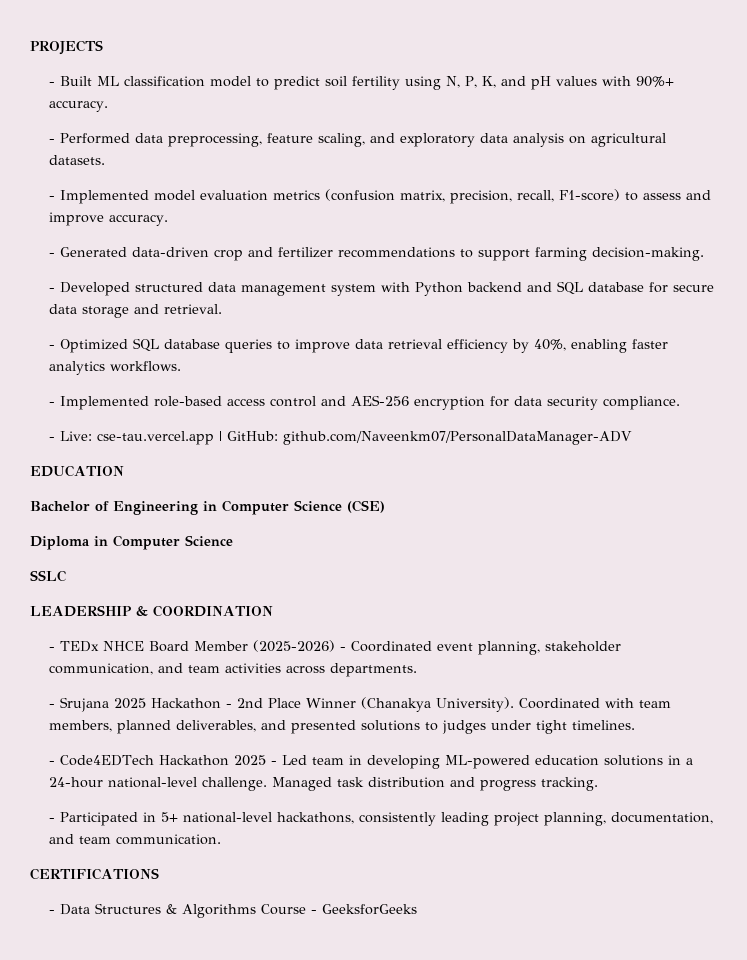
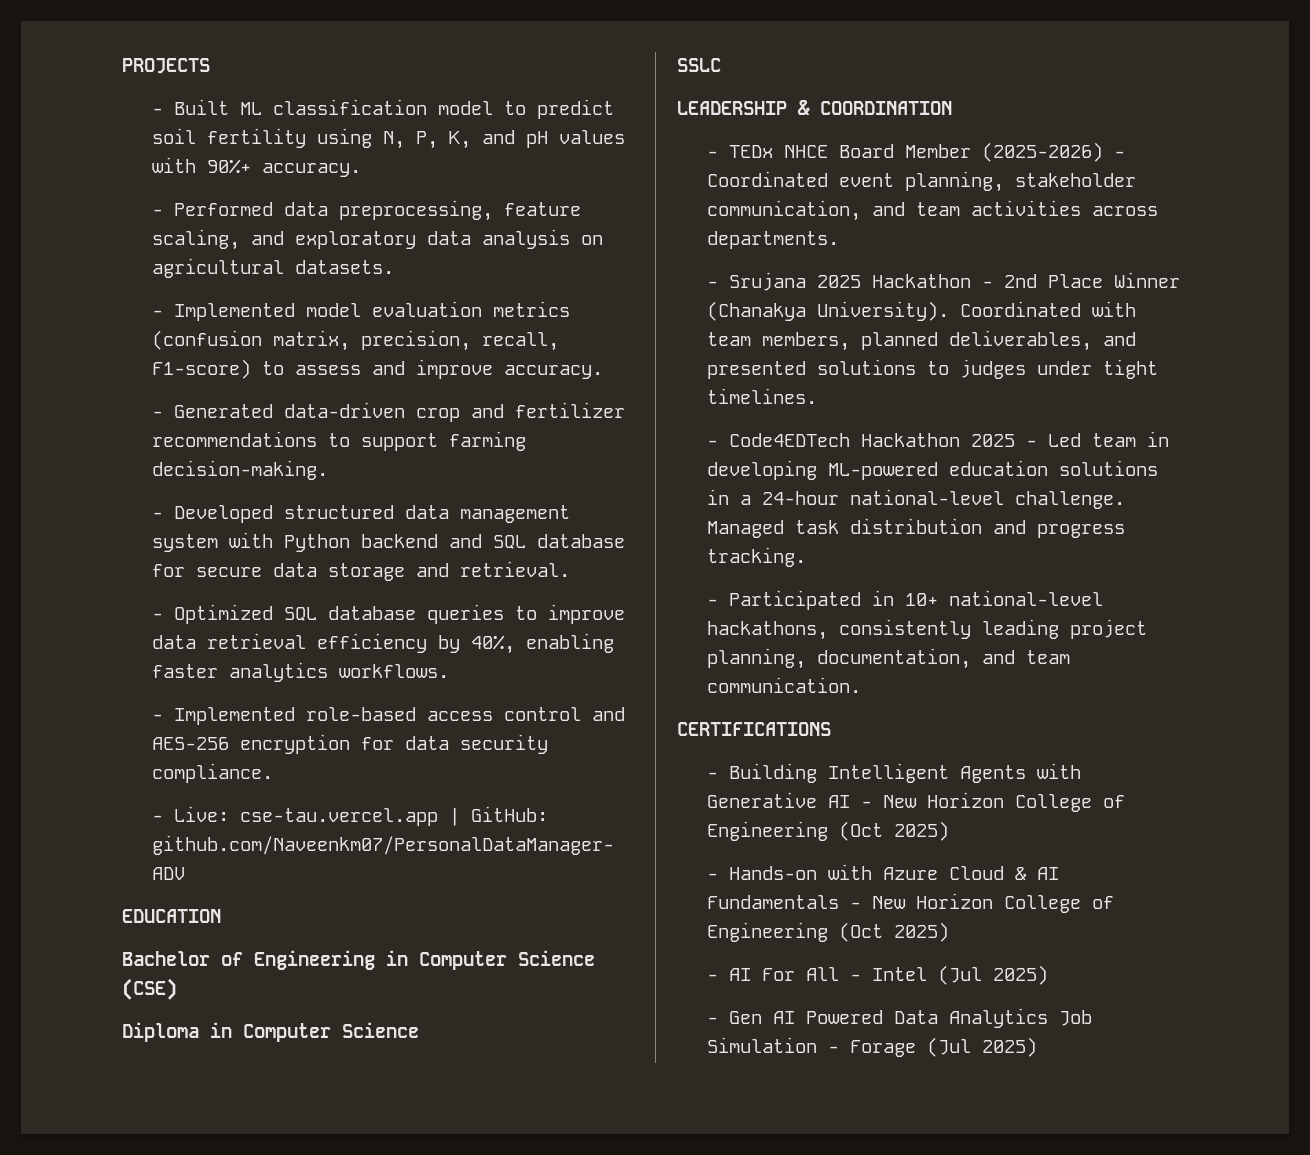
[160,812,178,822] 5+ -> [905,593,939,606] 10+
[59,903,417,918] Data Structures & Algorithms Course - GeeksforGeeks -> [729,763,1082,783] [707,792,1126,812] [707,821,950,841] [707,864,1060,880] [707,893,1115,913] [707,922,950,942] [707,965,1049,985] [707,1008,1093,1028] [707,1037,1038,1057] Building Intelligent Agents with Generative AI - New Horizon College of Engineering (Oct 2025) // - Hands-on with Azure Cloud & AI Fundamentals - New Horizon College of Engineering (Oct 2025) // - AI For All - Intel (Jul 2025) // - Gen AI Powered Data Analytics Job Simulation - Forage (Jul 2025)

